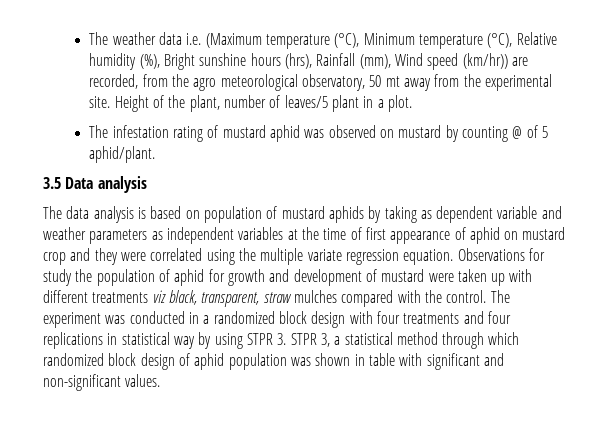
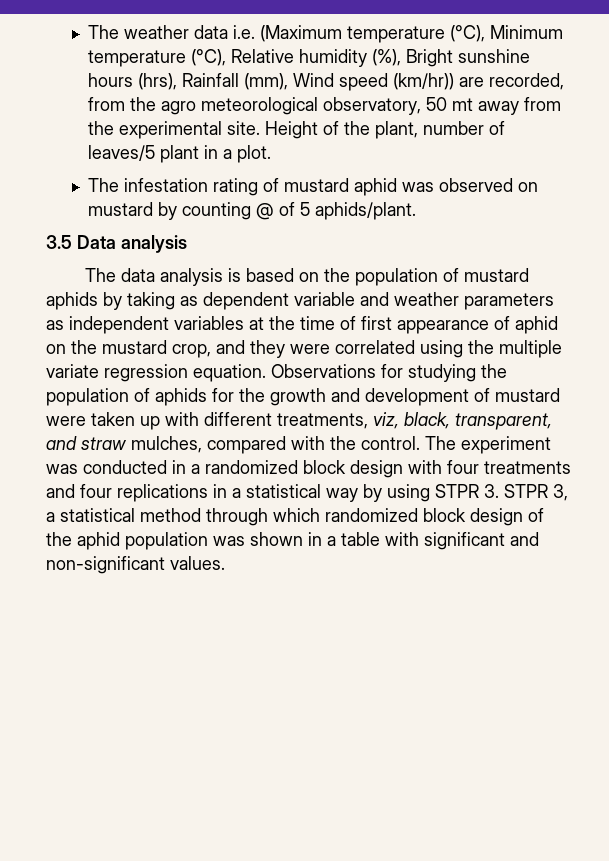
[89,146,156,163] aphid/plant. -> [315,202,417,220] aphids/plant.
(200, 214) none -> [324,268,351,282] the
[522,227,566,240] [43,252,66,265] mustard crop -> [71,340,211,358] the mustard crop,
[43,269,225,286] study the population of aphid for -> [408,364,507,382] [46,388,265,406] studying the population of aphids for the
[92,290,337,307] treatments viz black, transparent, straw mulches -> [277,412,552,430] [46,436,202,453] treatments, viz, black, transparent, and straw mulches,
(118, 339) none -> [232,488,241,498] a
(190, 359) none -> [46,532,72,546] the
(365, 360) none -> [327,536,336,546] a

